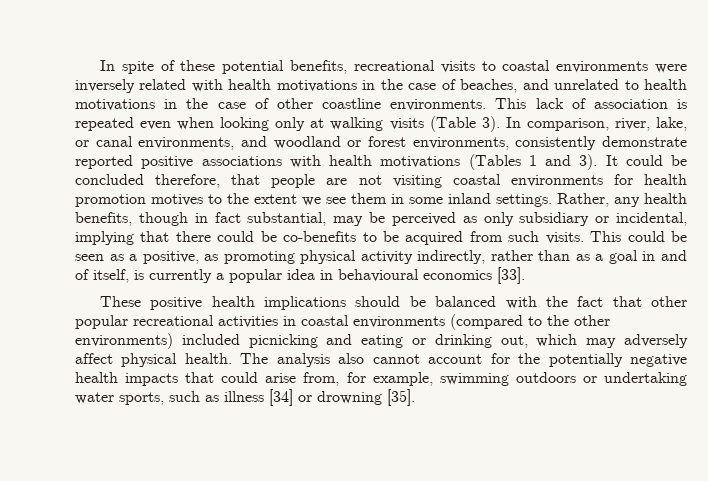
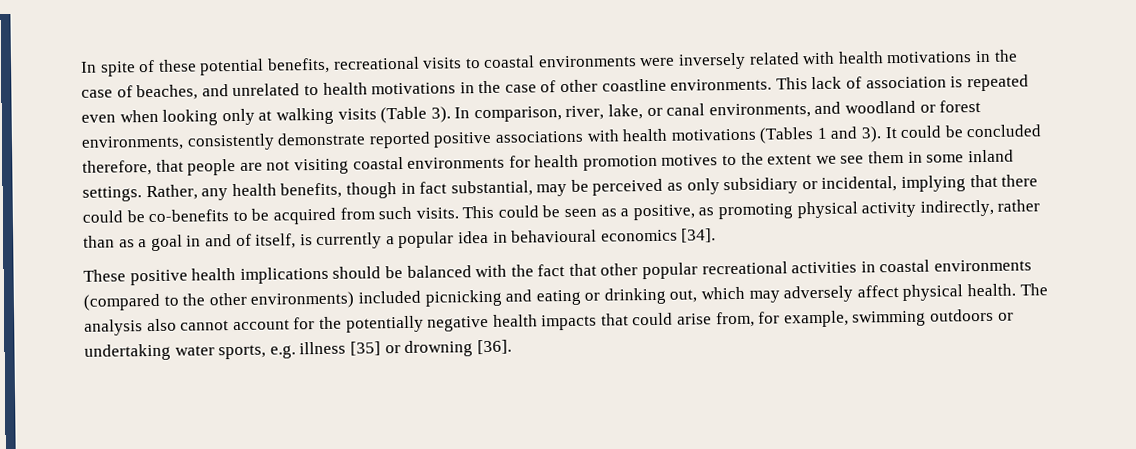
[497,267,525,284] [33]. -> [681,228,717,243] [34].
[169,389,293,406] such as illness [34] -> [269,341,381,359] e.g. illness [35]
[387,389,415,406] [35]. -> [476,339,512,355] [36].

